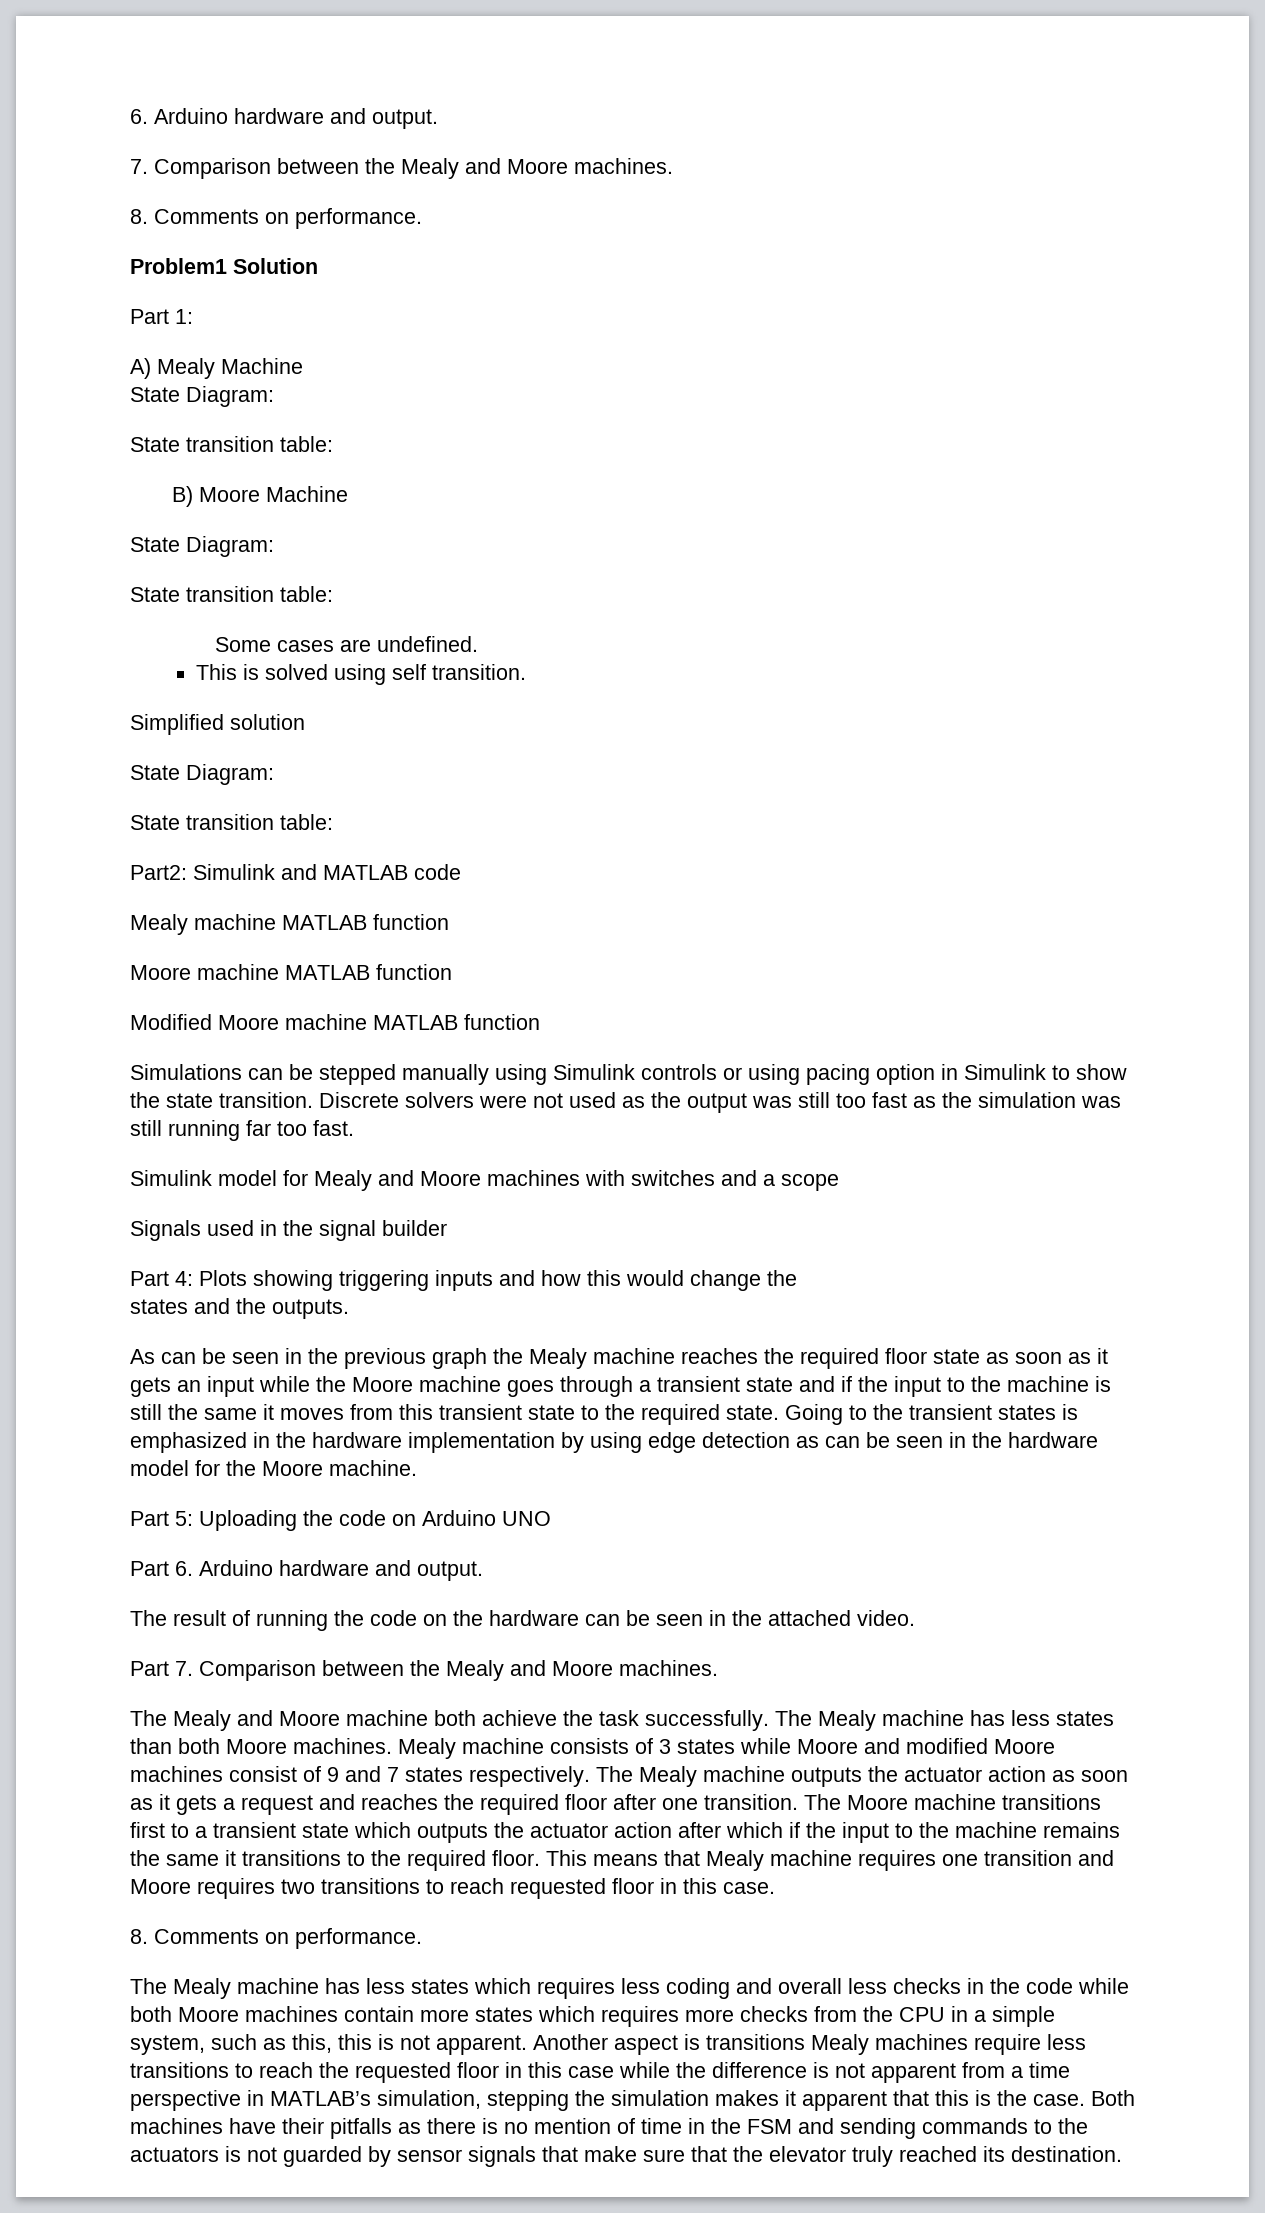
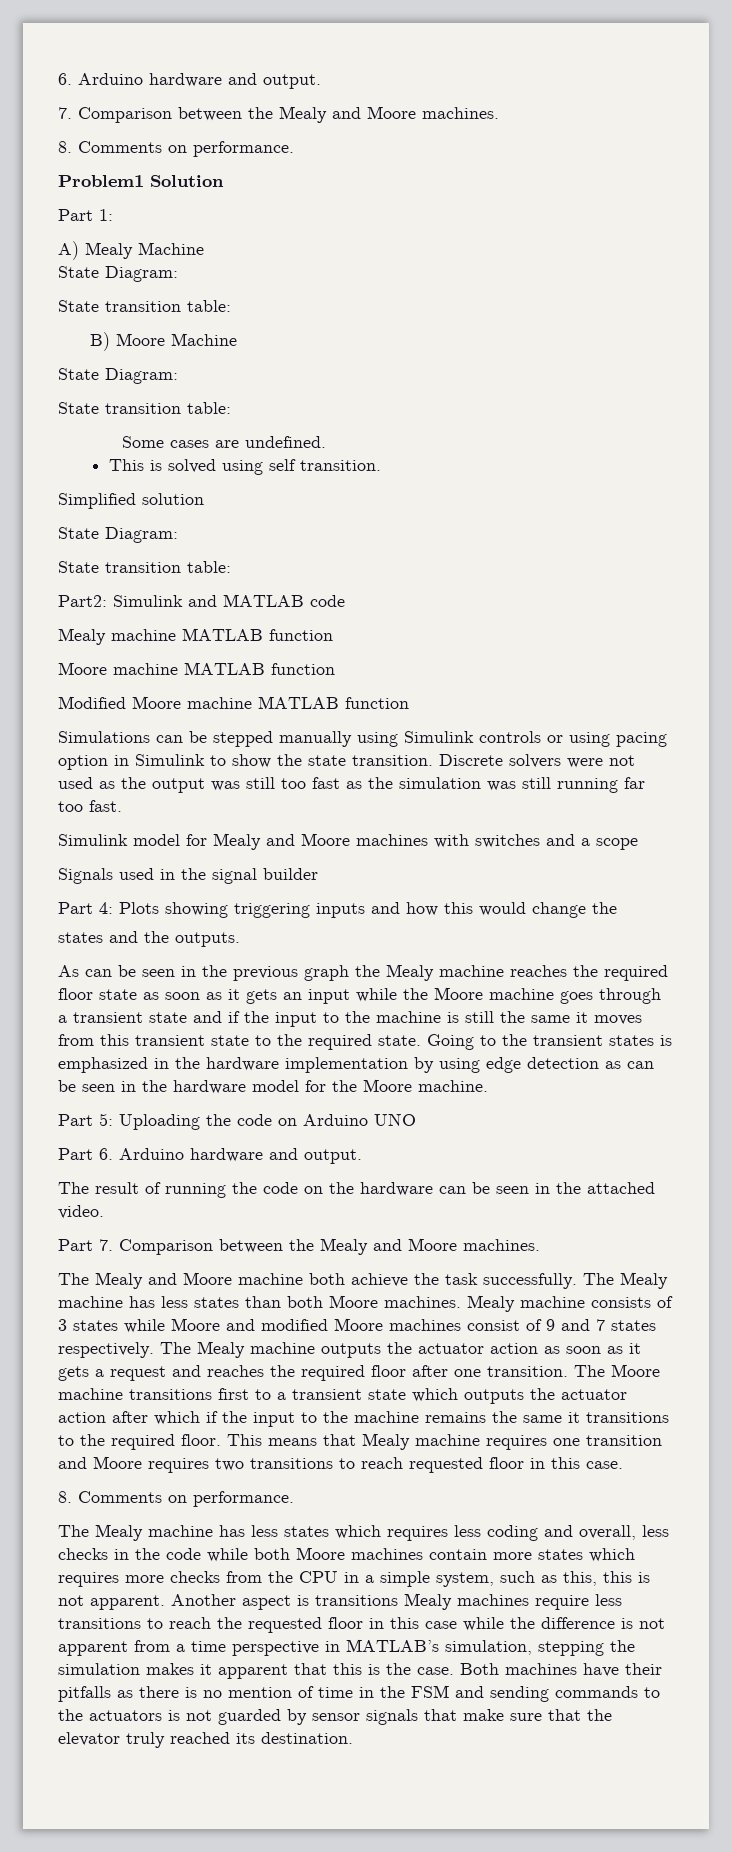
[778,1978,842,1994] overall -> [579,1525,636,1540] overall,

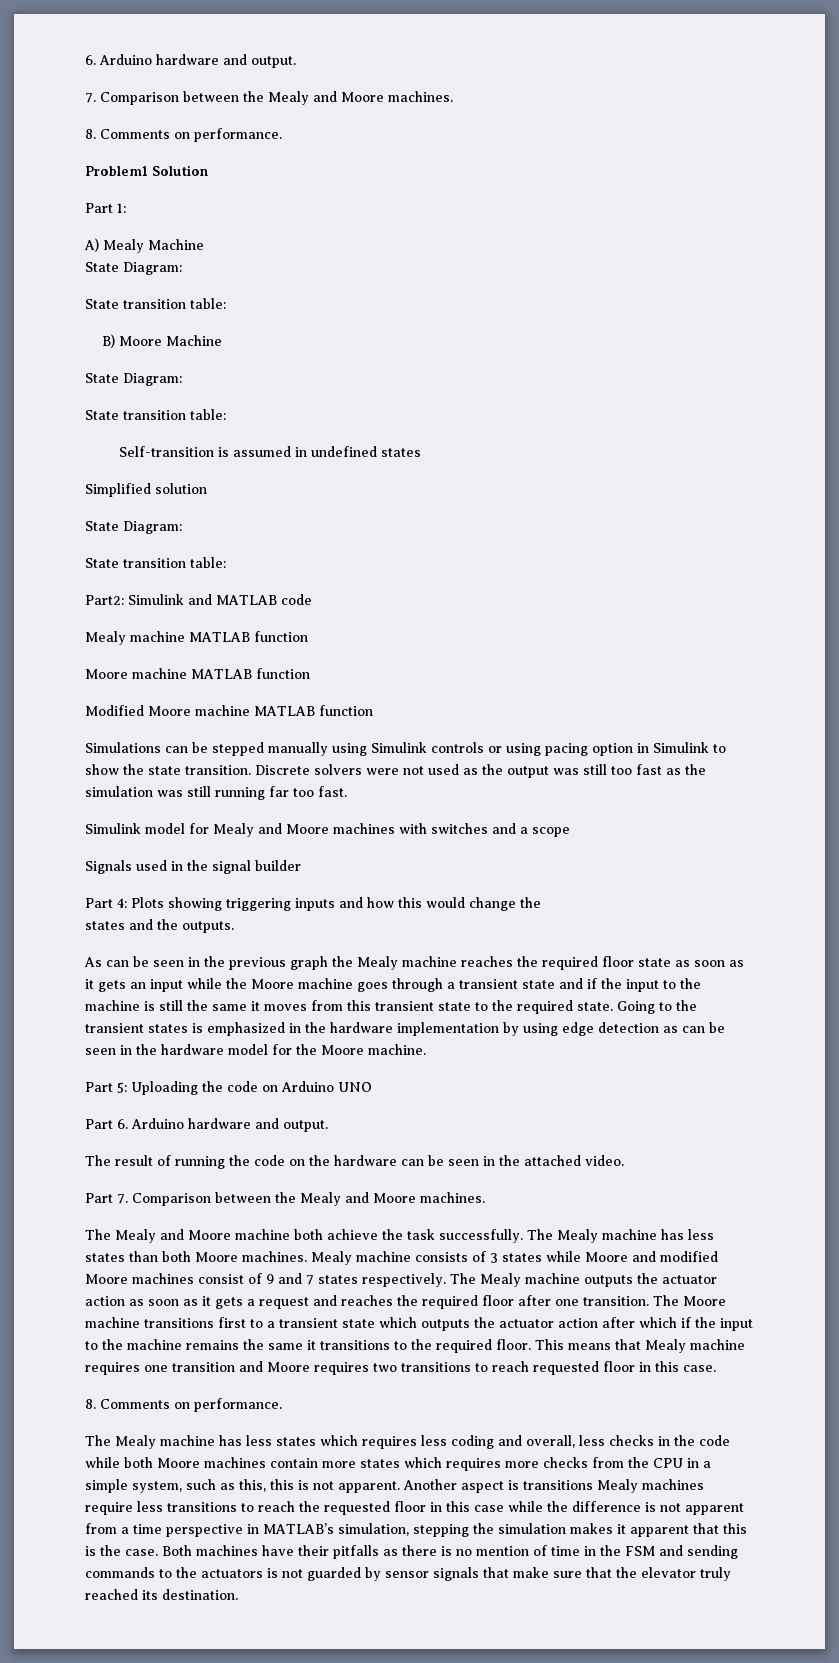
[121,436,326,448] [109,459,382,475] Some cases are undefined. // This is solved using self transition. -> [118,446,421,457] Self-transition is assumed in undefined states

